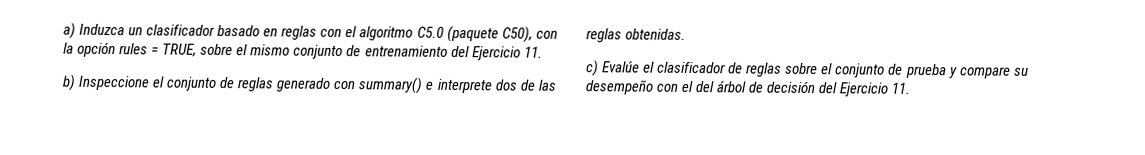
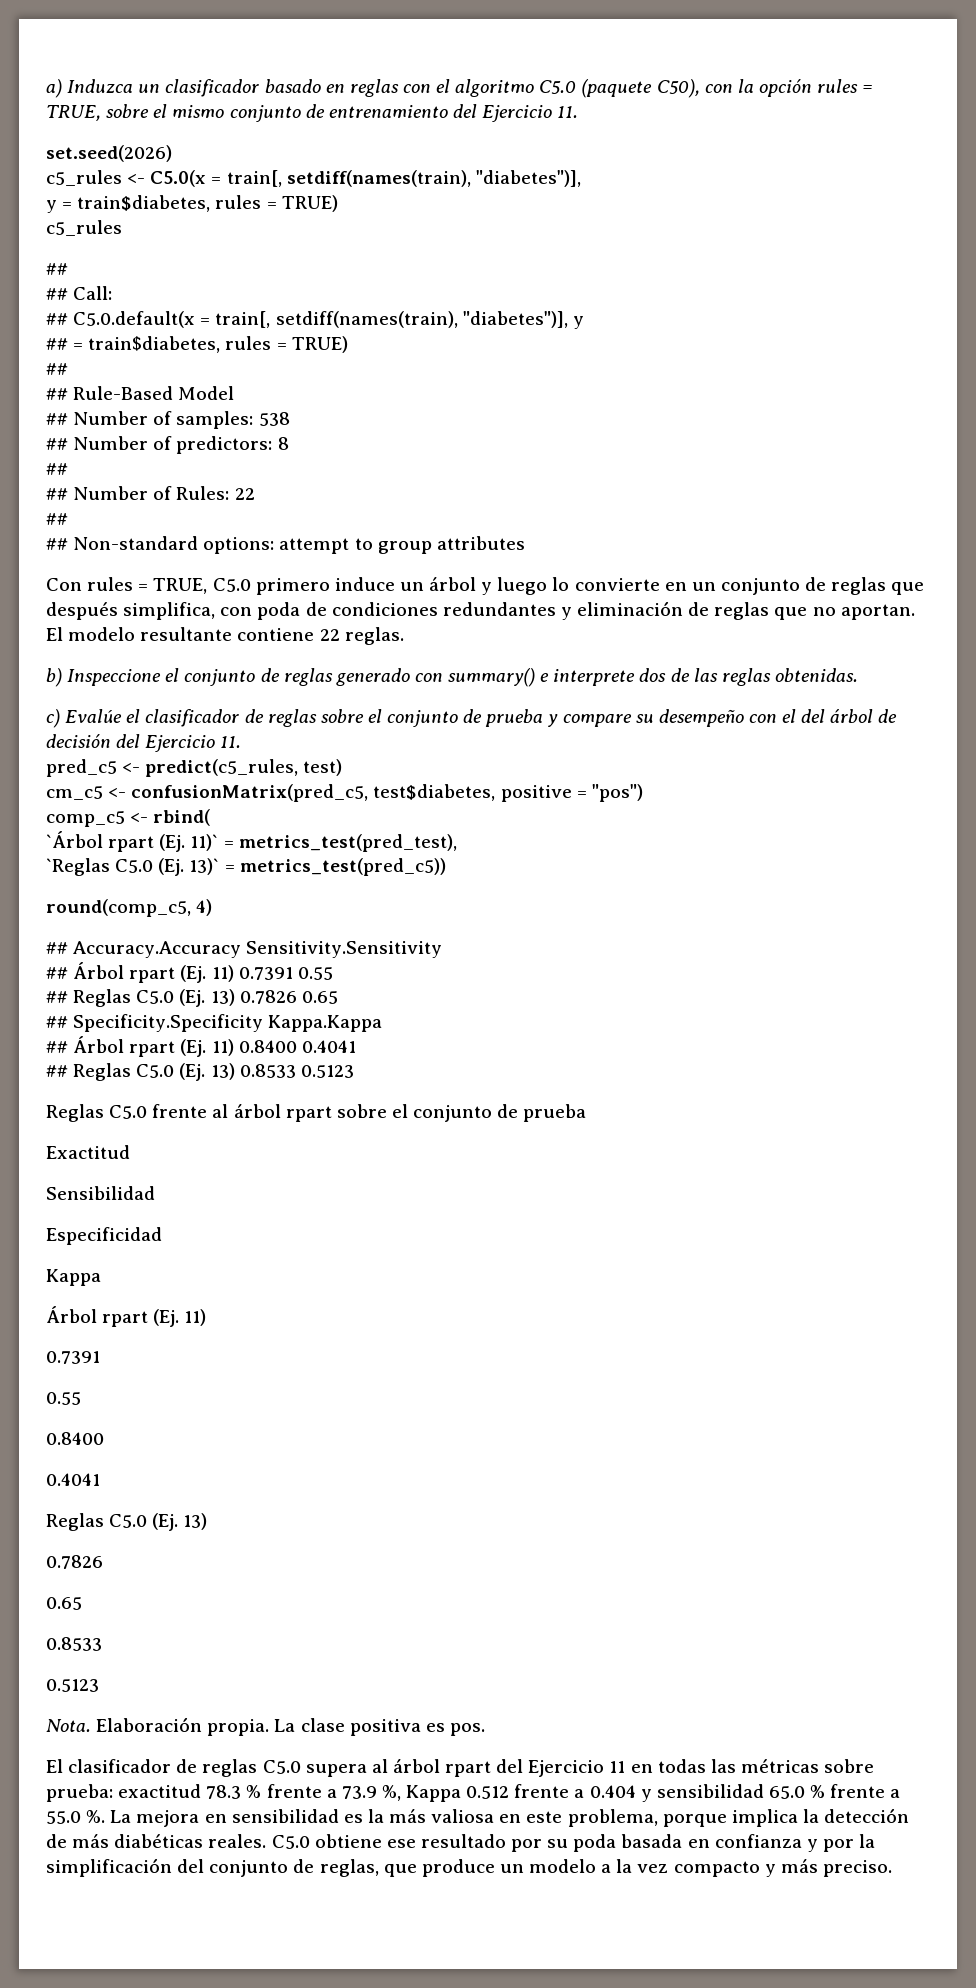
(543, 52) none -> [46,145,172,162] [46,170,581,187] [46,195,338,213] [46,220,122,236] [46,263,68,275] [46,286,113,300] [46,311,584,329] [46,336,348,353] [46,363,68,375] [46,386,235,400] [46,411,290,429] [46,436,289,454] [46,463,68,475] [46,486,255,500] [46,513,68,525] [46,536,525,554] [46,577,925,595] [46,601,915,620] [46,627,404,645] // set.seed(2026) // c5_rules <- C5.0(x = train[, setdiff(names(train), "diabetes")], // y = train$diabetes, rules = TRUE) // c5_rules // ## // ## Call: // ## C5.0.default(x = train[, setdiff(names(train), "diabetes")], y // ## = train$diabetes, rules = TRUE) // ## // ## Rule-Based Model // ## Number of samples: 538 // ## Number of predictors: 8 // ## // ## Number of Rules: 22 // ## // ## Non-standard options: attempt to group attributes // Con rules = TRUE, C5.0 primero induce un árbol y luego lo convierte en un conjunto de reglas que después simplifica, con poda de condiciones redundantes y eliminación de reglas que no aportan. El modelo resultante contiene 22 reglas.
(911, 88) none -> [46,759,343,777] [46,784,643,802] [46,809,211,827] [46,831,457,852] [46,858,446,876] [46,899,213,917] [46,941,443,958] [46,962,333,983] [46,989,338,1007] [46,1014,383,1032] [46,1036,356,1057] [46,1063,354,1081] [46,1104,587,1122] [46,1145,130,1159] [46,1186,155,1200] [46,1227,162,1245] [46,1269,101,1286] [46,1306,207,1327] [46,1351,100,1364] [46,1392,81,1405] [46,1432,104,1445] [46,1473,100,1486] [46,1513,208,1531] [46,1555,103,1569] [46,1597,82,1610] [46,1637,102,1651] [46,1679,99,1692] [46,1717,485,1736] [46,1759,875,1777] [46,1784,901,1802] [46,1808,910,1827] [46,1834,876,1852] [46,1858,892,1877] // pred_c5 <- predict(c5_rules, test) // cm_c5 <- confusionMatrix(pred_c5, test$diabetes, positive = "pos") // comp_c5 <- rbind( // `Árbol rpart (Ej. 11)` = metrics_test(pred_test), // `Reglas C5.0 (Ej. 13)` = metrics_test(pred_c5)) // round(comp_c5, 4) // ## Accuracy.Accuracy Sensitivity.Sensitivity // ## Árbol rpart (Ej. 11) 0.7391 0.55 // ## Reglas C5.0 (Ej. 13) 0.7826 0.65 // ## Specificity.Specificity Kappa.Kappa // ## Árbol rpart (Ej. 11) 0.8400 0.4041 // ## Reglas C5.0 (Ej. 13) 0.8533 0.5123 // Reglas C5.0 frente al árbol rpart sobre el conjunto de prueba // Exactitud // Sensibilidad // Especificidad // Kappa // Árbol rpart (Ej. 11) // 0.7391 // 0.55 // 0.8400 // 0.4041 // Reglas C5.0 (Ej. 13) // 0.7826 // 0.65 // 0.8533 // 0.5123 // Nota. Elaboración propia. La clase positiva es pos. // El clasificador de reglas C5.0 supera al árbol rpart del Ejercicio 11 en todas las métricas sobre prueba: exactitud 78.3 % frente a 73.9 %, Kappa 0.512 frente a 0.404 y sensibilidad 65.0 % frente a 55.0 %. La mejora en sensibilidad es la más valiosa en este problema, porque implica la detección de más diabéticas reales. C5.0 obtiene ese resultado por su poda basada en confianza y por la simplificación del conjunto de reglas, que produce un modelo a la vez compacto y más preciso.

